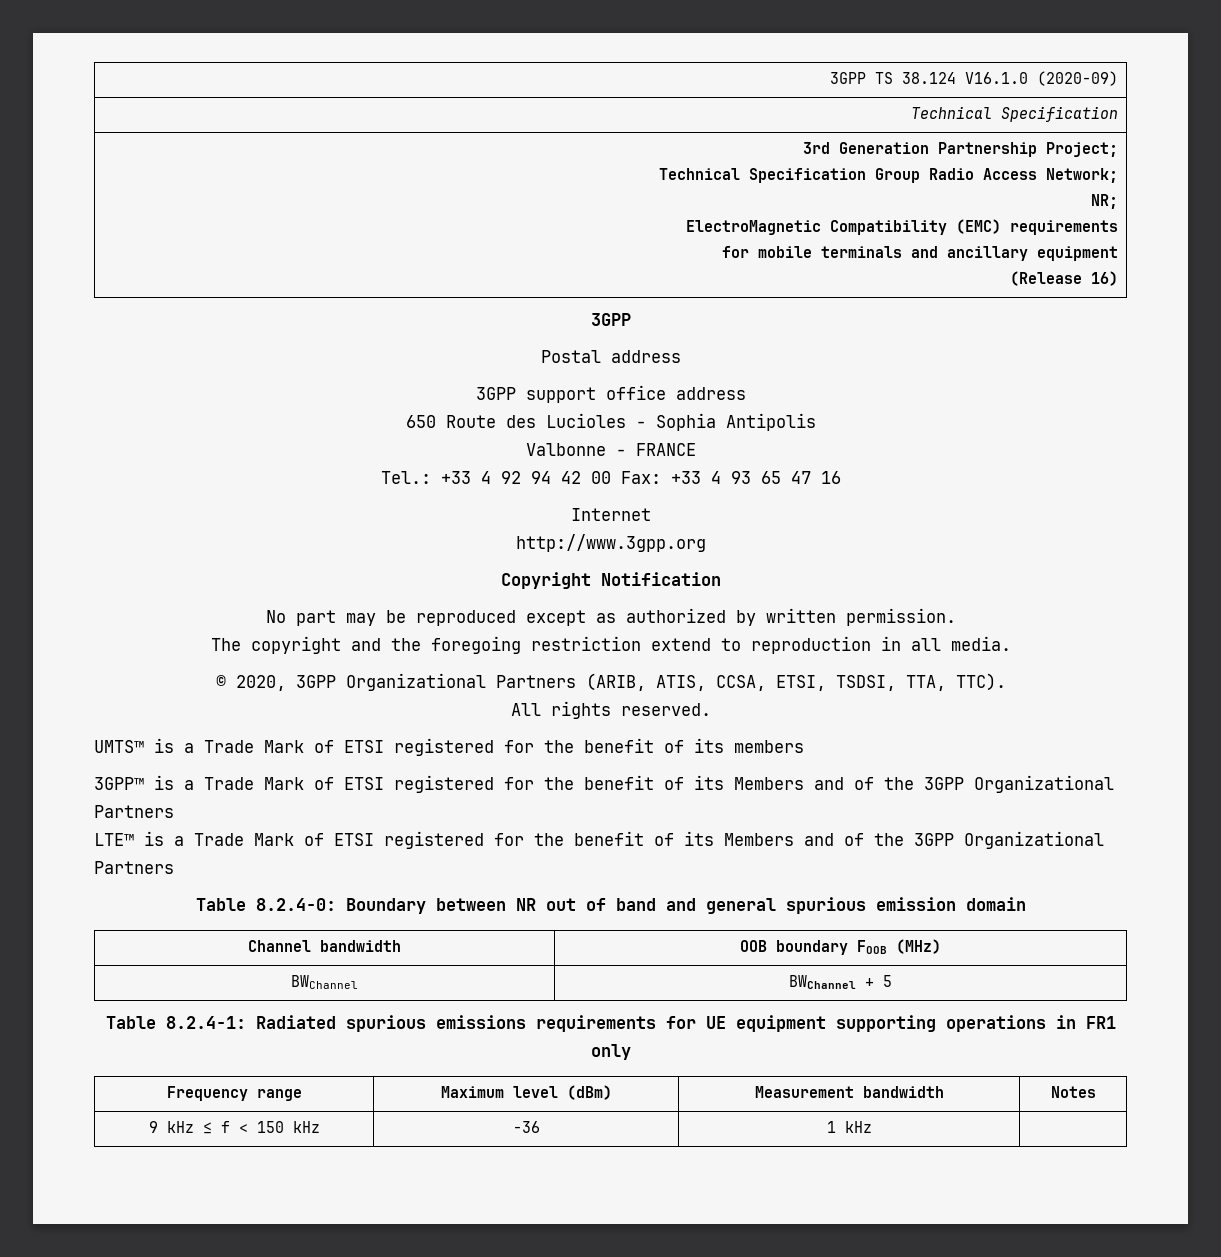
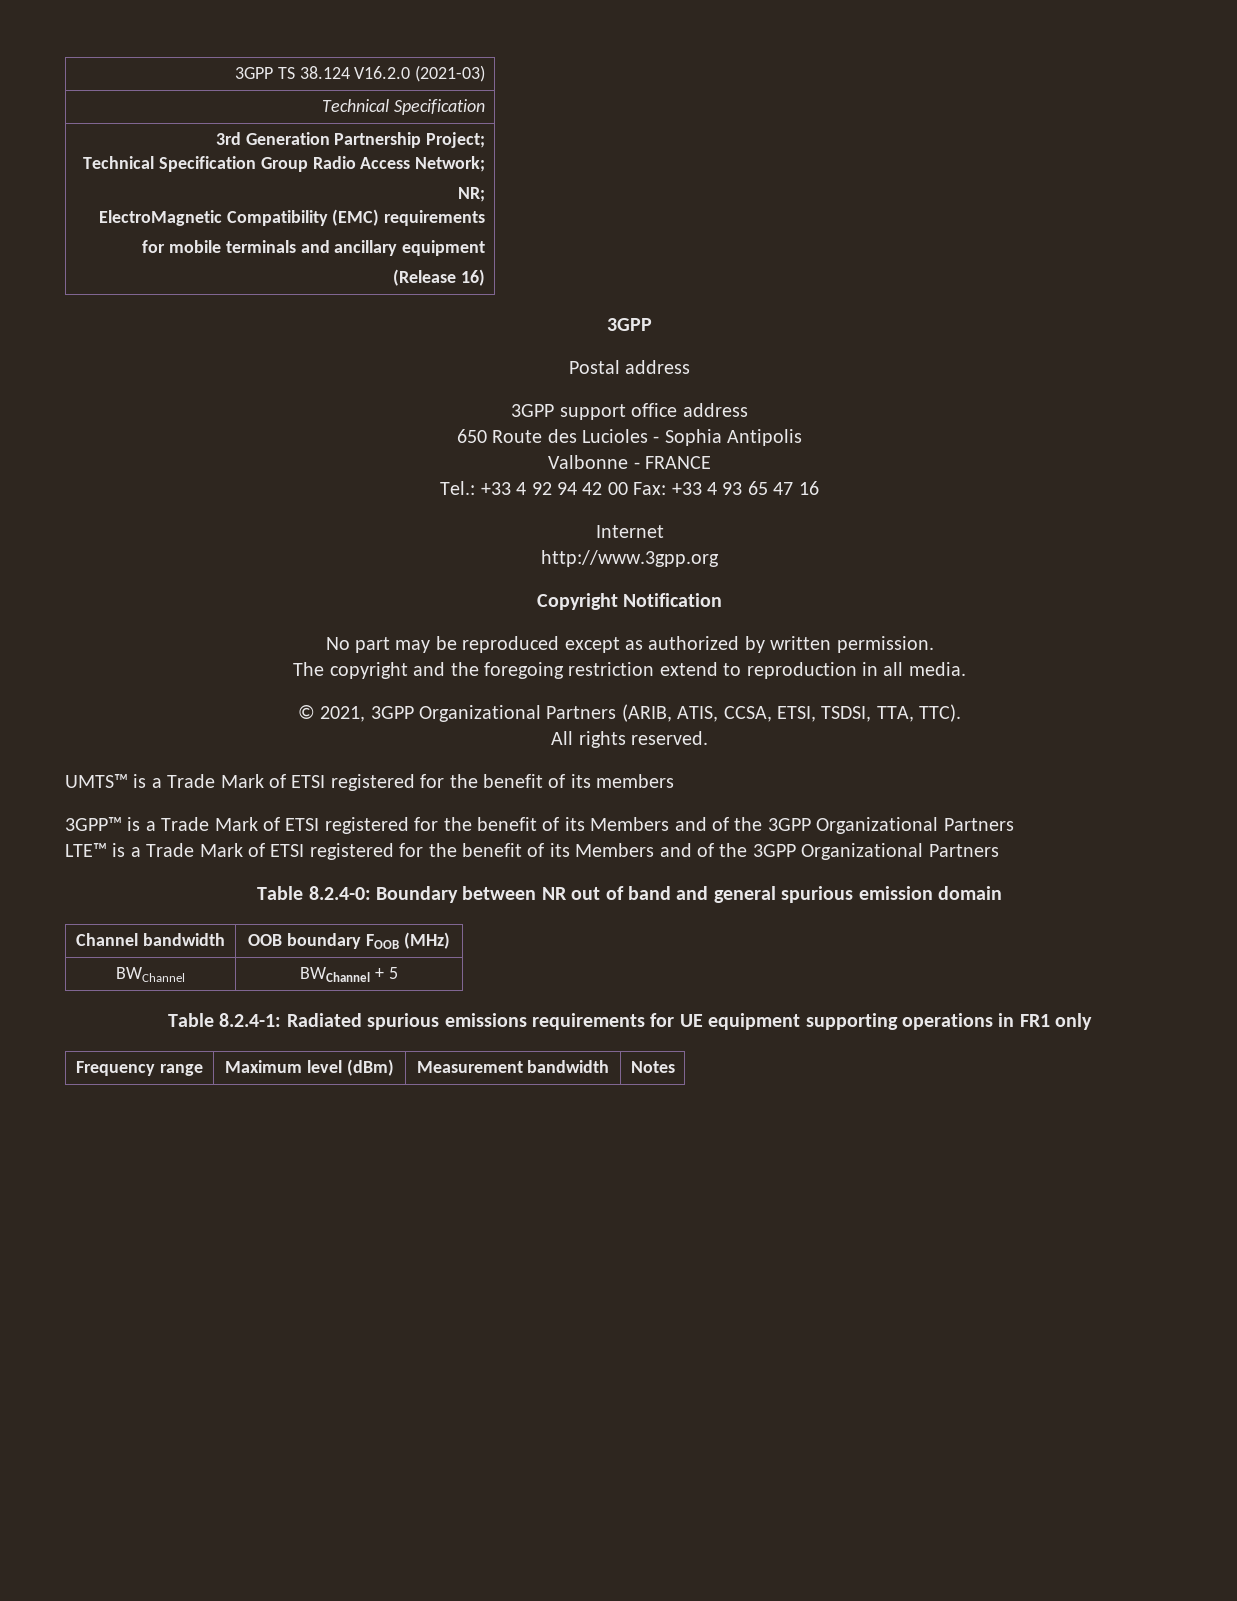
[965,71,1119,86] V16.1.0 (2020-09) -> [354,65,486,82] V16.2.0 (2021-03)
[235,675,286,691] 2020, -> [320,706,366,722] 2021,
[148,1121,320,1134] [512,1121,540,1133] [826,1121,872,1133] // 9 kHz ≤ f < 150 kHz | -36 | 1 kHz | -> (675, 1067) none

